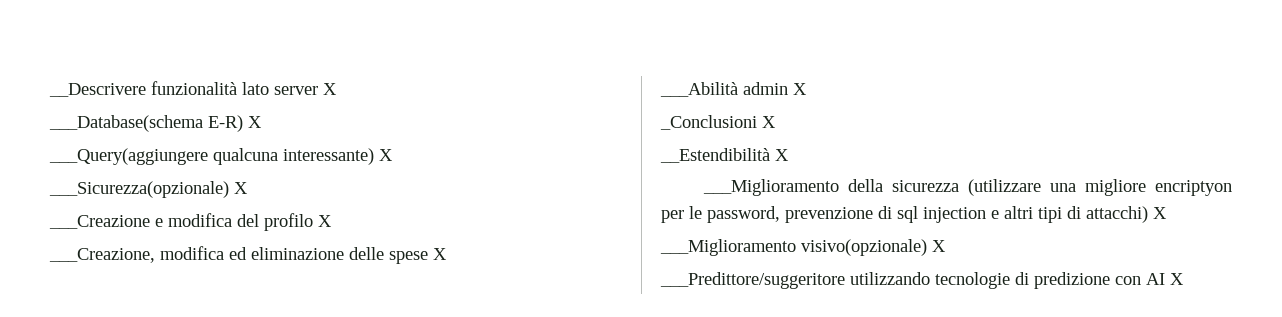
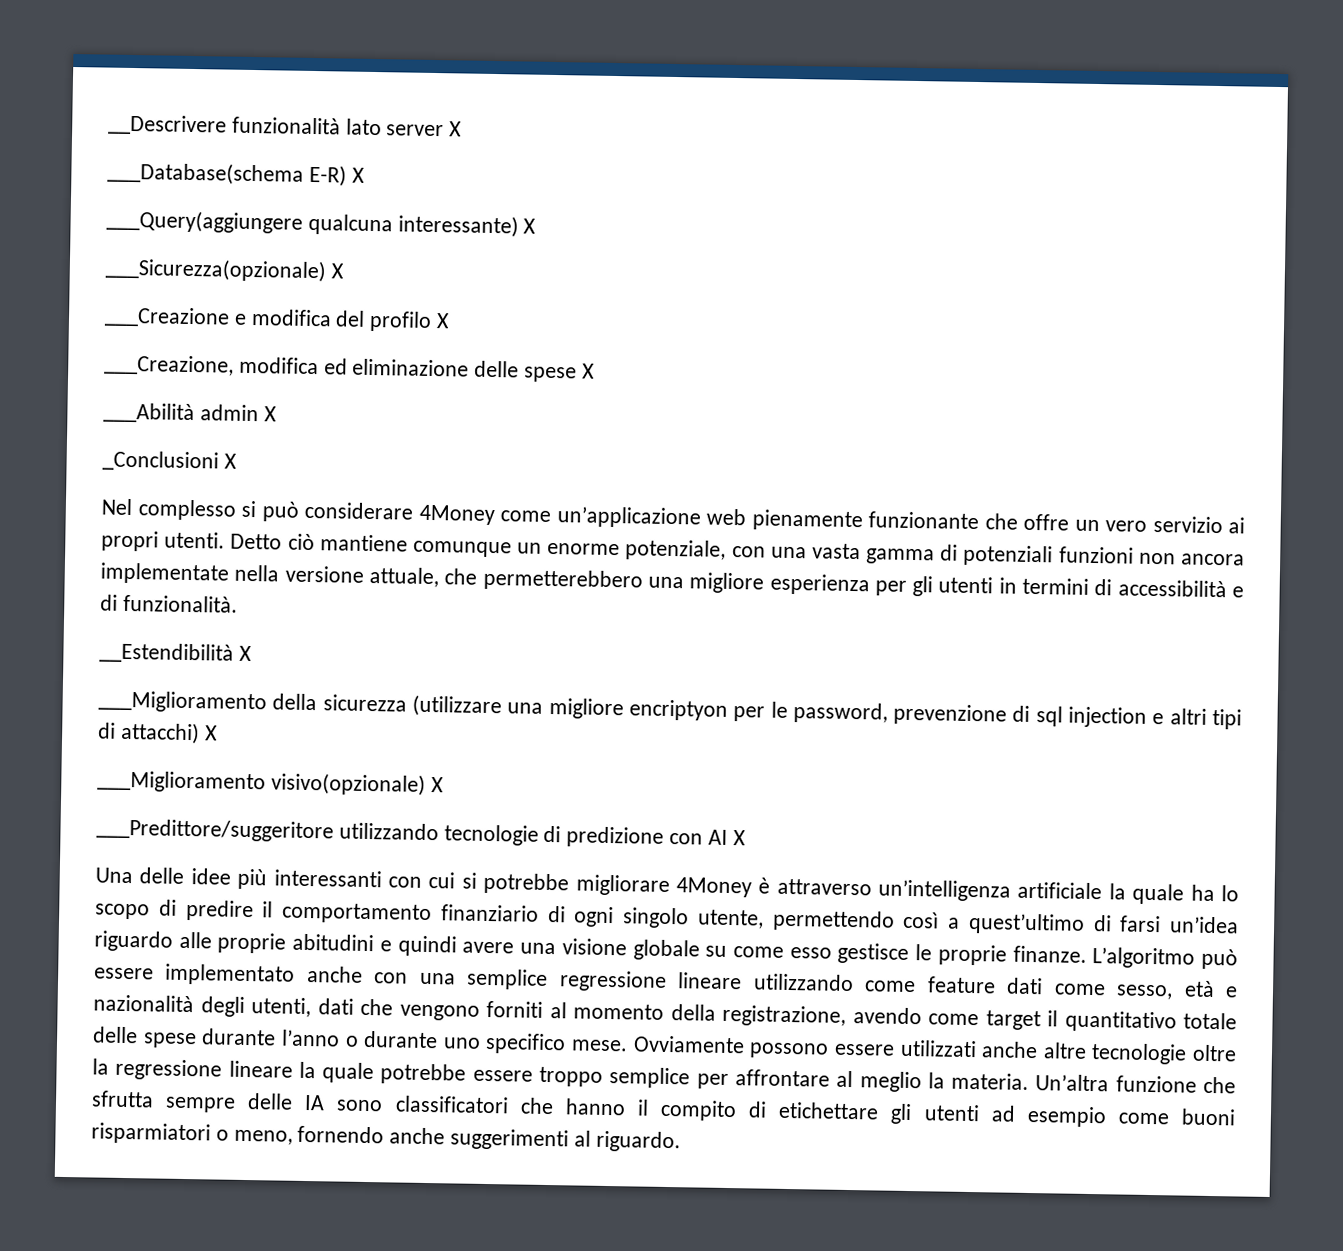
(776, 122) none -> [101,498,1245,534] [101,530,1245,567] [100,562,1244,598] [100,594,238,613] // Nel complesso si può considerare 4Money come un’applicazione web pienamente funzionante che offre un vero servizio ai propri utenti. Detto ciò mantiene comunque un enorme potenziale, con una vasta gamma di potenziali funzioni non ancora implementate nella versione attuale, che permetterebbero una migliore esperienza per gli utenti in termini di accessibilità e di funzionalità.
(1184, 279) none -> [95,867,1240,905] [95,899,1239,935] [94,930,1238,970] [94,963,1239,1000] [93,994,1237,1033] [93,1026,1237,1065] [92,1058,1236,1094] [91,1090,1236,1128] [91,1122,681,1153] // Una delle idee più interessanti con cui si potrebbe migliorare 4Money è attraverso un’intelligenza artificiale la quale ha lo scopo di predire il comportamento finanziario di ogni singolo utente, permettendo così a quest’ultimo di farsi un’idea riguardo alle proprie abitudini e quindi avere una visione globale su come esso gestisce le proprie finanze. L’algoritmo può essere implementato anche con una semplice regressione lineare utilizzando come feature dati come sesso, età e nazionalità degli utenti, dati che vengono forniti al momento della registrazione, avendo come target il quantitativo totale delle spese durante l’anno o durante uno specifico mese. Ovviamente possono essere utilizzati anche altre tecnologie oltre la regressione lineare la quale potrebbe essere troppo semplice per affrontare al meglio la materia. Un’altra funzione che sfrutta sempre delle IA sono classificatori che hanno il compito di etichettare gli utenti ad esempio come buoni risparmiatori o meno, fornendo anche suggerimenti al riguardo.

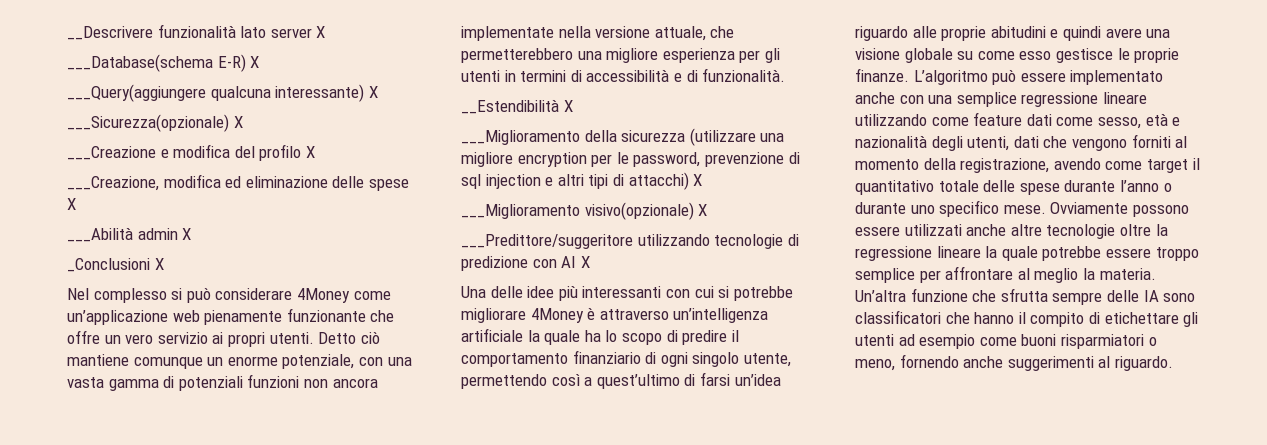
[628,699,728,721] encriptyon -> [517,152,587,167] encryption

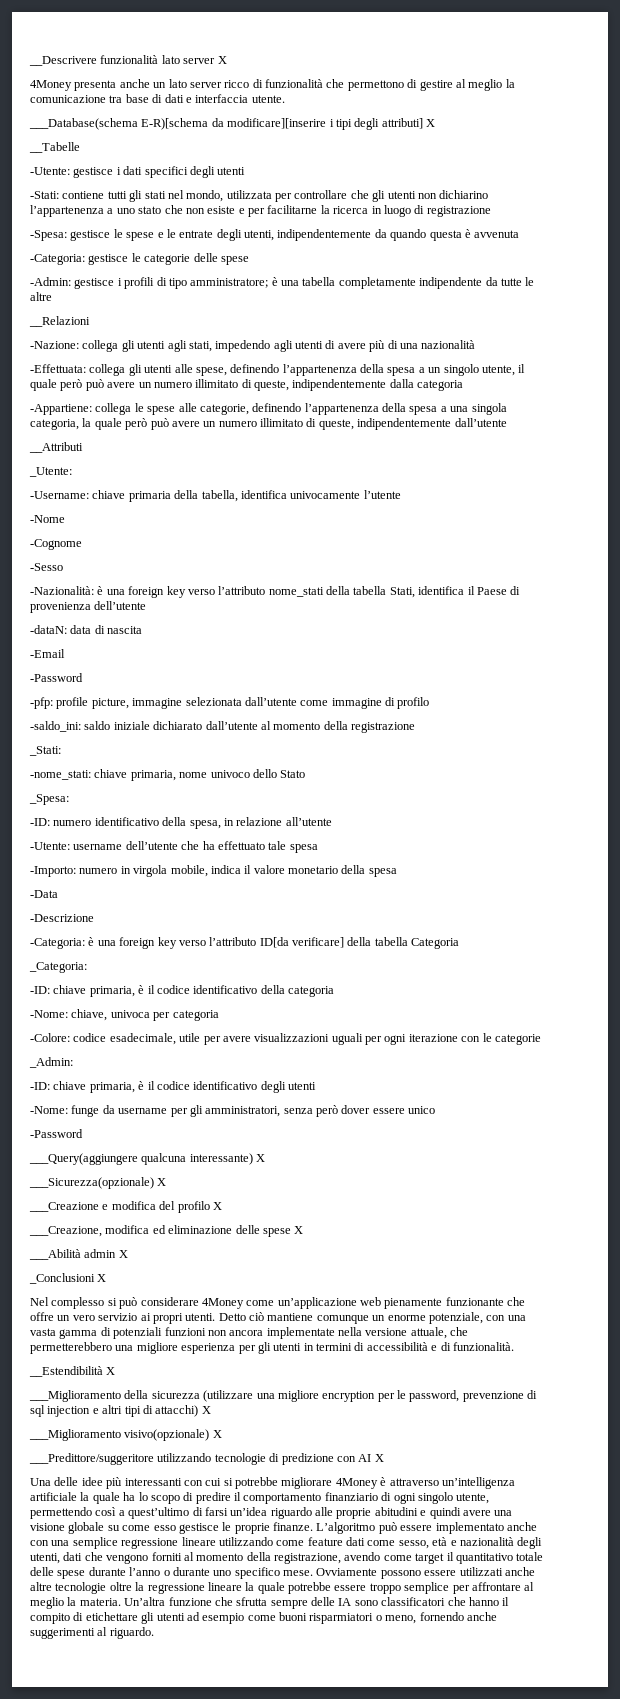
[67,54,260,72] ___Database(schema E-R) X -> [30,79,515,91] [30,94,285,103] [29,118,435,130] [29,142,80,153] [30,166,246,178] [30,190,489,202] [30,205,491,217] [30,229,520,241] [30,253,249,265] [30,277,535,289] [30,292,52,301] [29,316,90,327] [30,340,476,352] [30,364,526,376] [30,379,464,391] [30,403,507,415] [30,418,507,430] [29,442,83,453] [29,467,72,477] [30,490,401,502] [30,515,65,523] [30,539,82,550] [30,563,63,571] [30,586,521,598] [30,601,147,613] [30,625,143,634] [30,649,65,658] [30,673,83,682] [30,697,430,709] [30,721,415,733] [29,746,61,756] [30,769,306,781] [29,794,69,805] [30,817,332,829] [30,841,318,853] [30,865,397,877] [30,890,58,898] [30,914,94,922] [30,937,460,949] [29,962,87,973] [30,985,334,997] [30,1009,219,1021] [30,1033,541,1045] [29,1057,73,1068] [30,1081,316,1093] [30,1105,436,1117] [30,1129,83,1138] 4Money presenta anche un lato server ricco di funzionalità che permettono di gestire al meglio la comunicazione tra base di dati e interfaccia utente. // ___Database(schema E-R)[schema da modificare][inserire i tipi degli attributi] X // __Tabelle // -Utente: gestisce i dati specifici degli utenti // -Stati: contiene tutti gli stati nel mondo, utilizzata per controllare che gli utenti non dichiarino l’appartenenza a uno stato che non esiste e per facilitarne la ricerca in luogo di registrazione // -Spesa: gestisce le spese e le entrate degli utenti, indipendentemente da quando questa è avvenuta // -Categoria: gestisce le categorie delle spese // -Admin: gestisce i profili di tipo amministratore; è una tabella completamente indipendente da tutte le altre // __Relazioni // -Nazione: collega gli utenti agli stati, impedendo agli utenti di avere più di una nazionalità // -Effettuata: collega gli utenti alle spese, definendo l’appartenenza della spesa a un singolo utente, il quale però può avere un numero illimitato di queste, indipendentemente dalla categoria // -Appartiene: collega le spese alle categorie, definendo l’appartenenza della spesa a una singola categoria, la quale però può avere un numero illimitato di queste, indipendentemente dall’utente // __Attributi // _Utente: // -Username: chiave primaria della tabella, identifica univocamente l’utente // -Nome // -Cognome // -Sesso // -Nazionalità: è una foreign key verso l’attributo nome_stati della tabella Stati, identifica il Paese di provenienza dell’utente // -dataN: data di nascita // -Email // -Password // -pfp: profile picture, immagine selezionata dall’utente come immagine di profilo // -saldo_ini: saldo iniziale dichiarato dall’utente al momento della registrazione // _Stati: // -nome_stati: chiave primaria, nome univoco dello Stato // _Spesa: // -ID: numero identificativo della spesa, in relazione all’utente // -Utente: username dell’utente che ha effettuato tale spesa // -Importo: numero in virgola mobile, indica il valore monetario della spesa // -Data // -Descrizione // -Categoria: è una foreign key verso l’attributo ID[da verificare] della tabella Categoria // _Categoria: // -ID: chiave primaria, è il codice identificativo della categoria // -Nome: chiave, univoca per categoria // -Colore: codice esadecimale, utile per avere visualizzazioni uguali per ogni iterazione con le categorie // _Admin: // -ID: chiave primaria, è il codice identificativo degli utenti // -Nome: funge da username per gli amministratori, senza però dover essere unico // -Password

